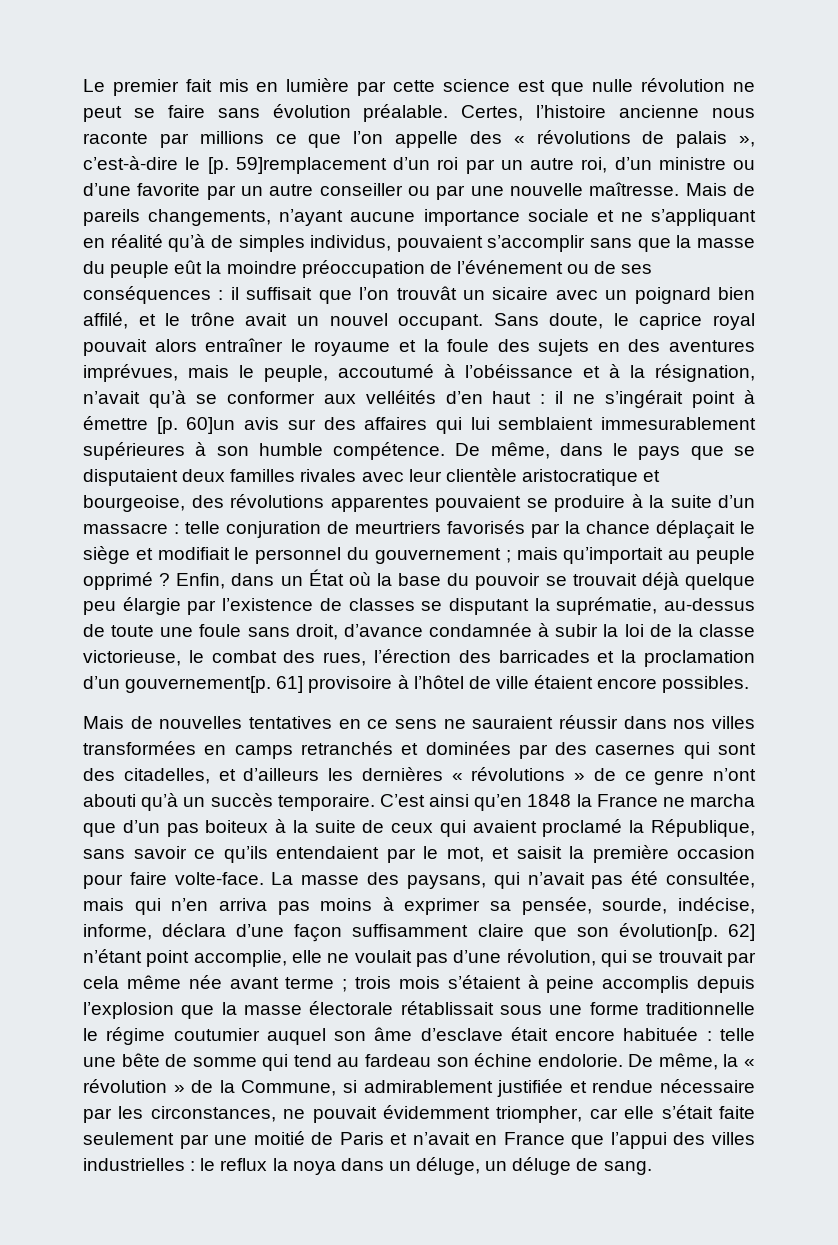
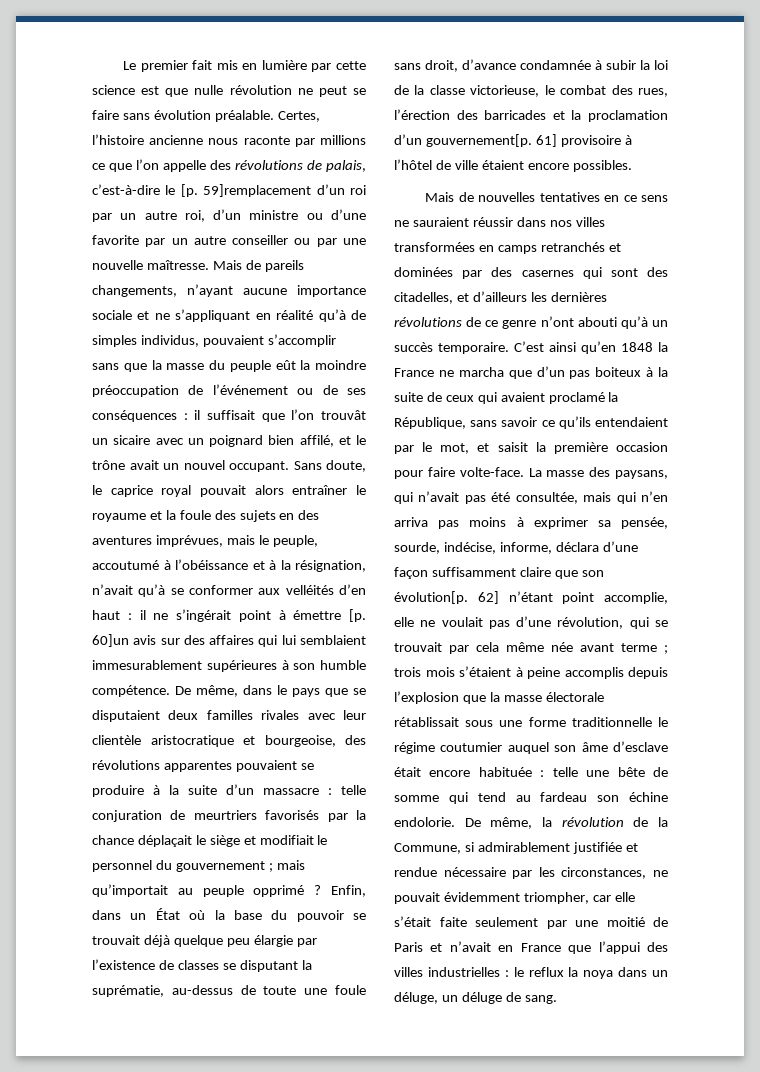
[513,130,755,148] « révolutions de palais », -> [235,160,366,172] révolutions de palais,
[451,767,585,781] « révolutions » -> [394,317,462,327] révolutions
[743,1059,755,1067] [83,1079,185,1093] « révolution » -> [561,817,624,827] révolution

